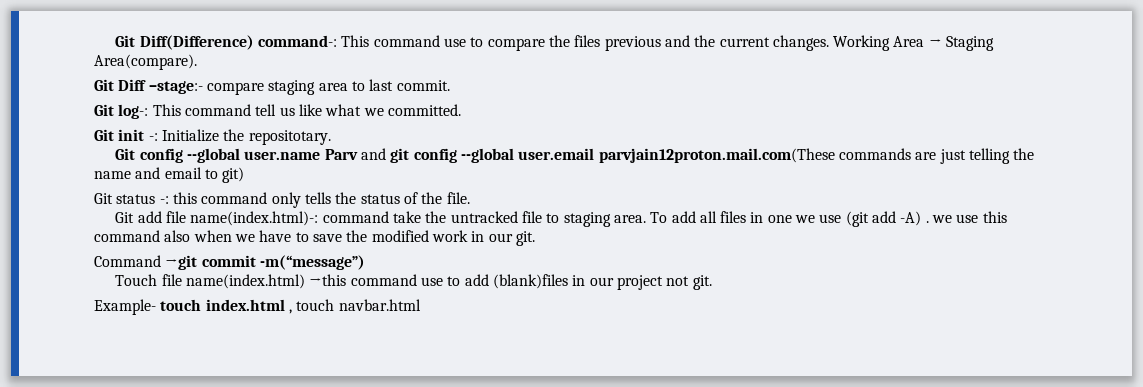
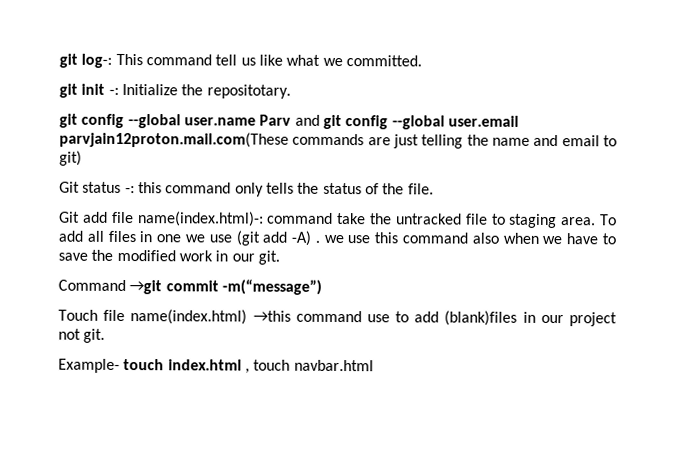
[115,35,995,51] [94,54,197,70] [94,79,450,95] [94,104,114,116] Git Diff(Difference) command-: This command use to compare the files previous and the current changes. Working Area → Staging Area(compare). // Git Diff –stage:- compare staging area to last commit. // Git -> [59,53,78,68] git
[94,129,114,141] Git -> [59,83,78,98] git
[115,148,136,160] Git -> [59,113,78,128] git

